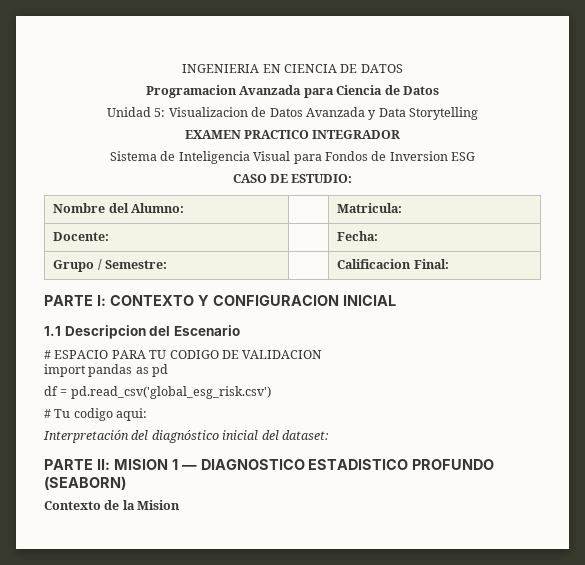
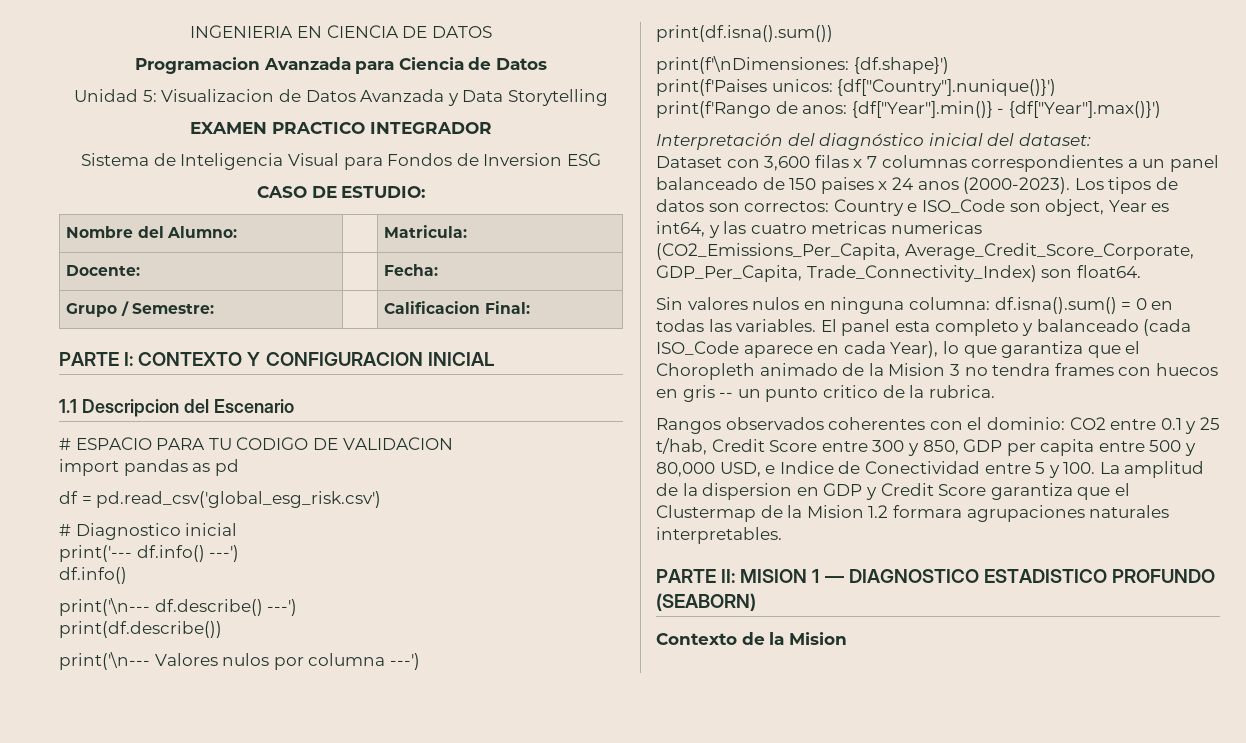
[54,408,148,421] Tu codigo aqui: -> [75,523,238,540] [59,545,240,562] [59,567,127,584] [59,598,298,616] [59,621,222,638] [59,652,420,670] [656,25,833,42] [656,56,949,74] [656,79,1057,96] [656,101,1161,118] Diagnostico inicial // print('--- df.info() ---') // df.info() // print('\n--- df.describe() ---') // print(df.describe()) // print('\n--- Valores nulos por columna ---') // print(df.isna().sum()) // print(f'\nDimensiones: {df.shape}') // print(f'Paises unicos: {df["Country"].nunique()}') // print(f'Rango de anos: {df["Year"].min()} - {df["Year"].max()}')
(329, 435) none -> [656,155,1219,172] [656,177,1178,194] [656,199,1170,216] [656,221,982,238] [656,243,1194,260] [656,265,1141,282] [656,297,1174,314] [656,319,1192,336] [656,341,1141,358] [656,363,1218,380] [656,385,995,402] [656,417,1220,434] [656,438,1197,456] [656,461,1205,478] [656,483,1130,500] [656,505,1170,522] [656,527,782,544] // Dataset con 3,600 filas x 7 columnas correspondientes a un panel balanceado de 150 paises x 24 anos (2000-2023). Los tipos de datos son correctos: Country e ISO_Code son object, Year es int64, y las cuatro metricas numericas (CO2_Emissions_Per_Capita, Average_Credit_Score_Corporate, GDP_Per_Capita, Trade_Connectivity_Index) son float64. // Sin valores nulos en ninguna columna: df.isna().sum() = 0 en todas las variables. El panel esta completo y balanceado (cada ISO_Code aparece en cada Year), lo que garantiza que el Choropleth animado de la Mision 3 no tendra frames con huecos en gris -- un punto critico de la rubrica. // Rangos observados coherentes con el dominio: CO2 entre 0.1 y 25 t/hab, Credit Score entre 300 y 850, GDP per capita entre 500 y 80,000 USD, e Indice de Conectividad entre 5 y 100. La amplitud de la dispersion en GDP y Credit Score garantiza que el Clustermap de la Mision 1.2 formara agrupaciones naturales interpretables.

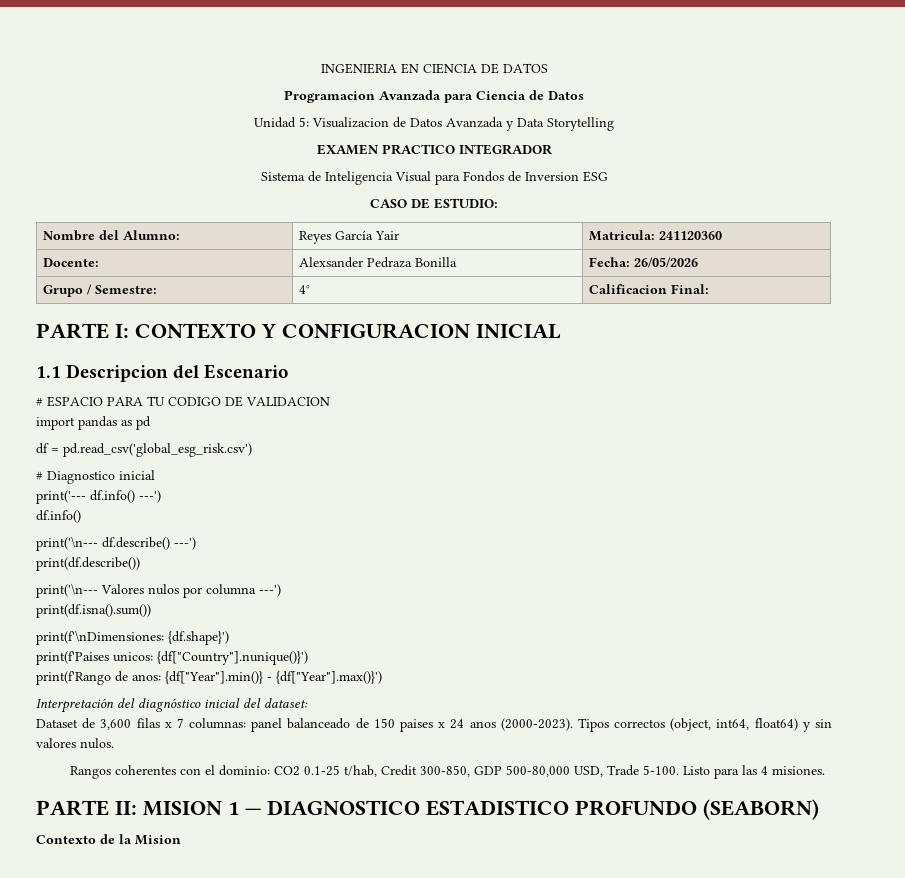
(237, 232) none -> [299,230,400,244] Reyes García Yair
(468, 231) none -> [659,231,723,240] 241120360
(141, 270) none -> [299,257,458,268] Alexsander Pedraza Bonilla
(439, 270) none -> [634,257,699,268] 26/05/2026
(214, 308) none -> [299,285,311,294] 4°
[726,159,760,168] con -> [82,718,96,729] de
[881,155,1166,172] columnas correspondientes a un -> [189,718,247,729] columnas:
[1074,177,1178,194] [656,199,1170,216] [656,221,982,238] [656,243,1194,260] [656,265,1141,282] [656,297,1174,314] [656,319,1192,336] [656,341,1141,358] [656,363,1218,380] [656,385,995,402] Los tipos de datos son correctos: Country e ISO_Code son object, Year es int64, y las cuatro metricas numericas (CO2_Emissions_Per_Capita, Average_Credit_Score_Corporate, GDP_Per_Capita, Trade_Connectivity_Index) son float64. // Sin valores nulos en ninguna columna: df.isna().sum() = 0 en todas las variables. El panel esta completo y balanceado (cada ISO_Code aparece en cada Year), lo que garantiza que el Choropleth animado de la Mision 3 no tendra frames con huecos en gris -- un punto critico de la rubrica. -> [577,718,832,732] [36,738,114,749] Tipos correctos (object, int64, float64) y sin valores nulos.
[725,417,824,430] observados -> (111, 772) none
[1110,417,1220,434] [656,438,1197,456] [656,461,1205,478] [656,483,1130,500] [656,505,1170,522] [656,527,782,544] entre 0.1 y 25 t/hab, Credit Score entre 300 y 850, GDP per capita entre 500 y 80,000 USD, e Indice de Conectividad entre 5 y 100. La amplitud de la dispersion en GDP y Credit Score garantiza que el Clustermap de la Mision 1.2 formara agrupaciones naturales interpretables. -> [303,765,825,779] 0.1-25 t/hab, Credit 300-850, GDP 500-80,000 USD, Trade 5-100. Listo para las 4 misiones.

